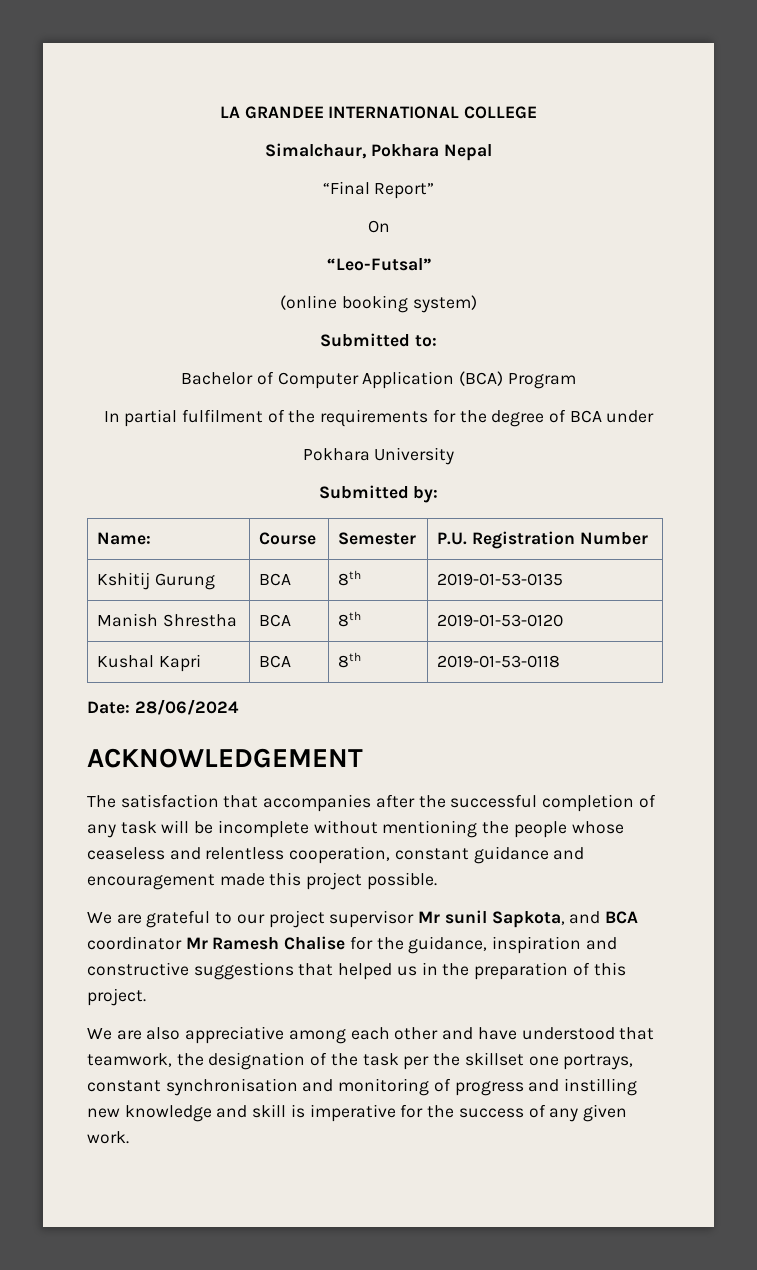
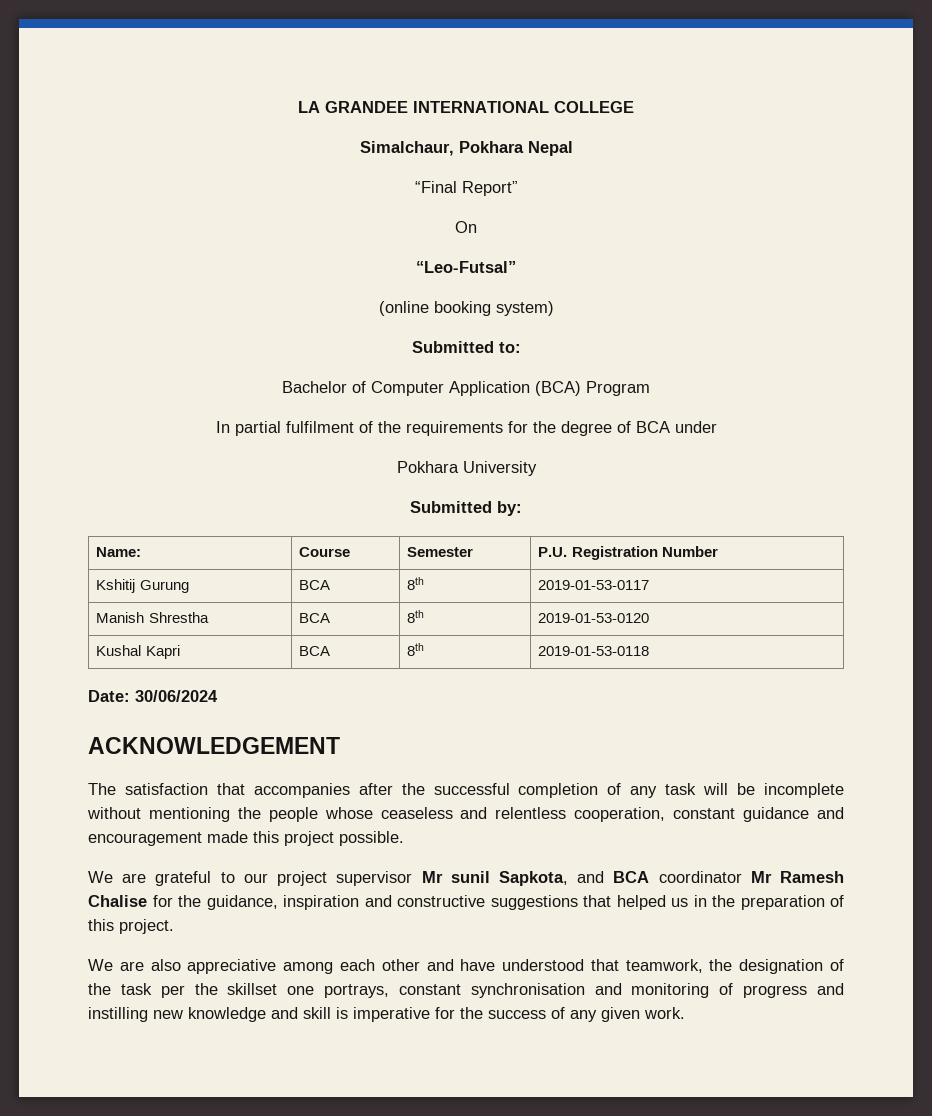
[437,573,564,586] 2019-01-53-0135 -> [538,580,650,590] 2019-01-53-0117
[134,699,239,715] 28/06/2024 -> [135,690,218,702] 30/06/2024

